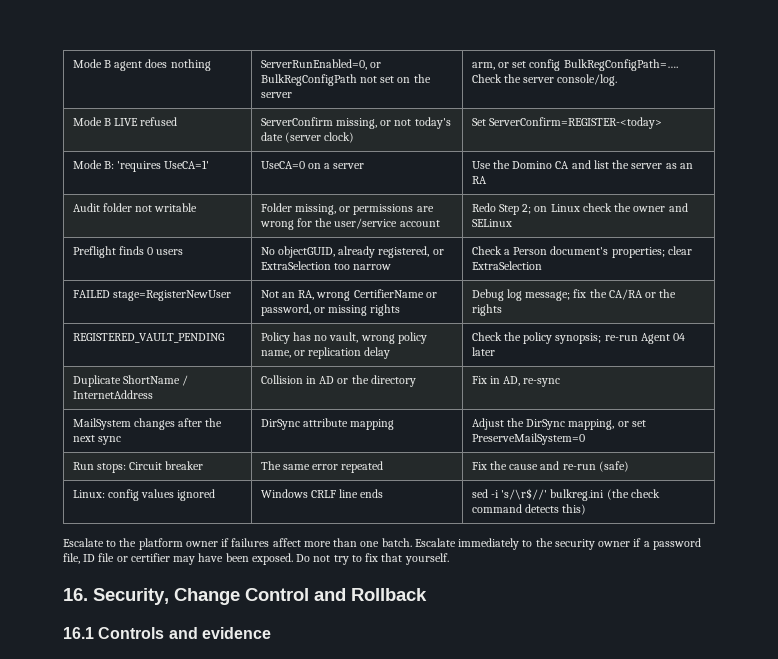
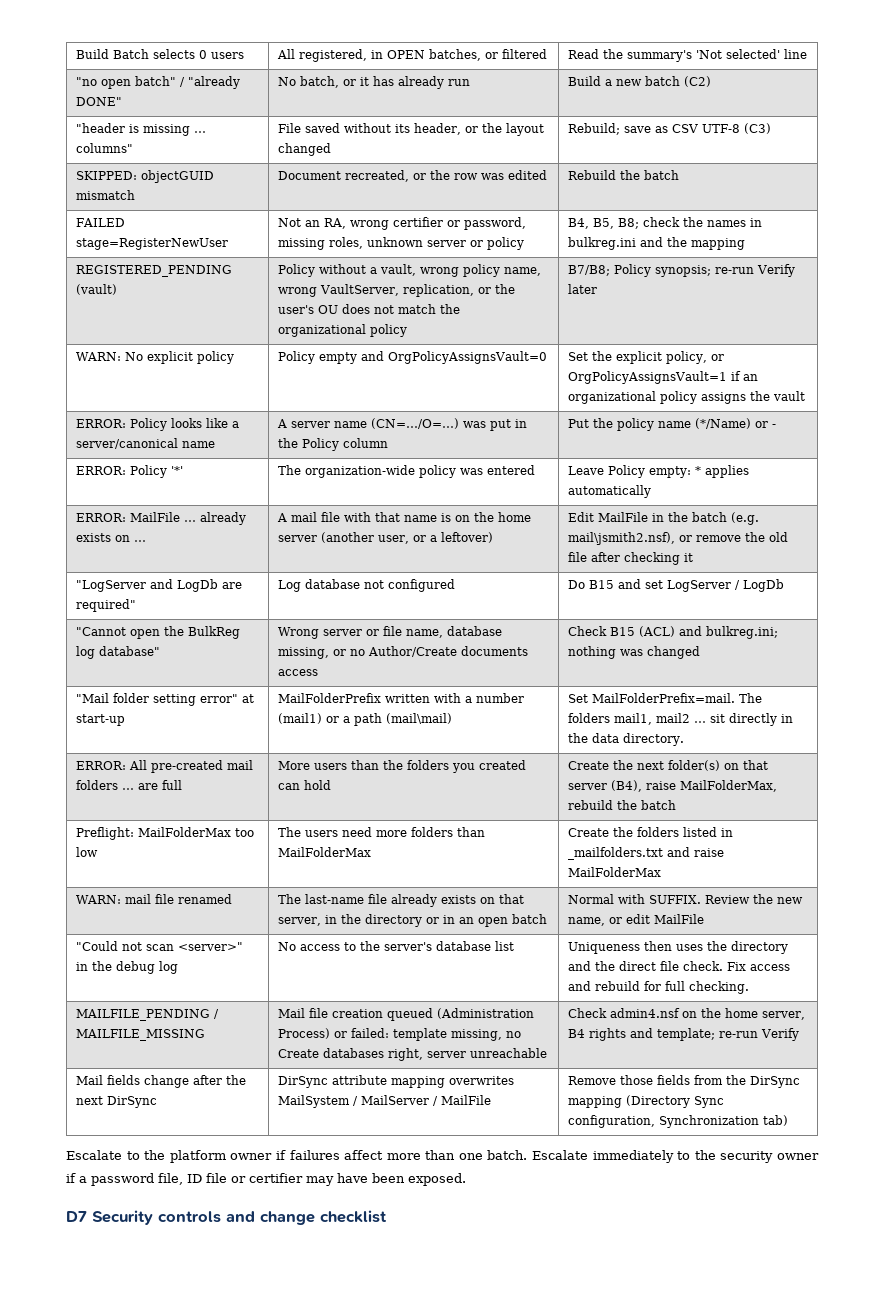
[72,59,211,71] [260,59,381,70] [260,74,431,86] [260,92,292,98] [471,59,678,71] [471,74,618,86] [72,117,178,126] [260,117,451,129] [260,132,355,143] [471,117,662,129] [72,160,210,172] [260,161,365,169] [471,160,693,169] [471,176,487,184] [72,203,198,212] [260,203,434,215] [259,218,440,230] [471,203,688,215] [471,219,512,227] [72,246,184,258] [260,246,444,258] [260,261,392,270] [471,246,692,258] [471,261,542,270] Mode B agent does nothing | ServerRunEnabled=0, or BulkRegConfigPath not set on the server | arm, or set config BulkRegConfigPath=…. Check the server console/log. // Mode B LIVE refused | ServerConfirm missing, or not today's date (server clock) | Set ServerConfirm=REGISTER-<today> // Mode B: 'requires UseCA=1' | UseCA=0 on a server | Use the Domino CA and list the server as an RA // Audit folder not writable | Folder missing, or permissions are wrong for the user/service account | Redo Step 2; on Linux check the owner and SELinux // Preflight finds 0 users | No objectGUID, already registered, or ExtraSelection too narrow | Check a Person document's properties; clear ExtraSelection -> [76,49,245,59] [277,49,548,62] [568,49,808,62] [76,76,241,89] [76,97,123,106] [278,76,471,89] [568,76,712,87] [76,123,207,136] [76,143,134,153] [278,123,545,136] [278,143,332,156] [568,123,772,135] [76,170,215,183] [76,190,136,200] [278,170,548,182] [568,170,680,180] Build Batch selects 0 users | All registered, in OPEN batches, or filtered | Read the summary's 'Not selected' line // "no open batch" / "already DONE" | No batch, or it has already run | Build a new batch (C2) // "header is missing … columns" | File saved without its header, or the layout changed | Rebuild; save as CSV UTF-8 (C3) // SKIPPED: objectGUID mismatch | Document recreated, or the row was edited | Rebuild the batch
[353,289,424,298] CertifierName -> [393,217,444,227] certifier
[313,304,401,316] [471,289,677,301] [471,304,502,316] [72,333,225,343] [260,332,328,344] or missing rights | Debug log message; fix the CA/RA or the rights // REGISTERED_VAULT_PENDING | Policy has no -> [278,237,525,250] [568,217,763,229] [568,237,746,250] [76,265,233,277] [76,284,118,295] [278,264,378,277] missing roles, unknown server or policy | B4, B5, B8; check the names in bulkreg.ini and the mapping // REGISTERED_PENDING (vault) | Policy without a
[293,347,391,359] [471,332,686,344] [471,347,495,356] [72,375,189,387] [72,390,153,399] [260,375,416,387] [471,376,561,387] [72,418,175,430] or replication delay | Check the policy synopsis; re-run Agent 04 later // Duplicate ShortName / InternetAddress | Collision in AD or the directory | Fix in AD, re-sync // MailSystem changes -> [278,284,516,297] [278,304,461,314] [278,324,408,337] [568,264,796,277] [568,284,598,294] [76,351,235,364] [278,351,548,364] [568,351,725,364] [568,371,759,384] [568,391,806,404] [76,418,240,431] [76,438,216,449] [277,418,528,431] [278,438,389,451] [568,418,777,431] [76,465,184,478] [278,465,536,478] [568,465,750,478] [568,485,652,498] [76,512,247,525] [76,533,147,542] [277,512,532,522] [278,532,494,544] [568,512,760,525] [568,532,789,545] [568,552,694,565] [76,579,243,592] [76,599,137,612] [278,579,456,592] [568,579,785,592] [76,626,241,639] [76,646,161,659] [278,626,503,639] [278,646,529,659] [278,669,319,676] [568,626,779,639] [568,646,701,659] [76,693,255,706] [76,714,126,726] [278,693,525,703] [278,713,453,726] [568,693,763,703] [568,713,794,726] [568,733,685,746] [76,760,254,773] [76,780,183,790] [278,760,527,773] [278,780,332,790] [568,760,769,771] [568,780,778,792] [568,800,677,810] [76,827,255,840] [76,847,99,857] [278,827,486,837] [278,847,372,857] [568,827,734,837] [568,847,725,860] [568,867,662,877] [76,894,233,904] [278,894,525,907] [278,914,548,927] [568,894,804,904] [568,914,705,926] [76,941,244,951] [76,961,179,974] [278,941,515,951] [568,941,789,954] [568,961,791,971] [568,981,750,994] [76,1009,220,1021] [76,1029,206,1041] [278,1008,535,1021] [278,1028,522,1041] [278,1048,548,1061] [568,1008,806,1020] [568,1028,800,1041] [76,1075,190,1088] wrong VaultServer, replication, or the user's OU does not match the organizational policy | B7/B8; Policy synopsis; re-run Verify later // WARN: No explicit policy | Policy empty and OrgPolicyAssignsVault=0 | Set the explicit policy, or OrgPolicyAssignsVault=1 if an organizational policy assigns the vault // ERROR: Policy looks like a server/canonical name | A server name (CN=…/O=…) was put in the Policy column | Put the policy name (*/Name) or - // ERROR: Policy '*' | The organization-wide policy was entered | Leave Policy empty: * applies automatically // ERROR: MailFile … already exists on … | A mail file with that name is on the home server (another user, or a leftover) | Edit MailFile in the batch (e.g. mail\jsmith2.nsf), or remove the old file after checking it // "LogServer and LogDb are required" | Log database not configured | Do B15 and set LogServer / LogDb // "Cannot open the BulkReg log database" | Wrong server or file name, database missing, or no Author/Create documents access | Check B15 (ACL) and bulkreg.ini; nothing was changed // "Mail folder setting error" at start-up | MailFolderPrefix written with a number (mail1) or a path (mail\mail) | Set MailFolderPrefix=mail. The folders mail1, mail2 … sit directly in the data directory. // ERROR: All pre-created mail folders … are full | More users than the folders you created can hold | Create the next folder(s) on that server (B4), raise MailFolderMax, rebuild the batch // Preflight: MailFolderMax too low | The users need more folders than MailFolderMax | Create the folders listed in _mailfolders.txt and raise MailFolderMax // WARN: mail file renamed | The last-name file already exists on that server, in the directory or in an open batch | Normal with SUFFIX. Review the new name, or edit MailFile // "Could not scan <server>" in the debug log | No access to the server's database list | Uniqueness then uses the directory and the direct file check. Fix access and rebuild for full checking. // MAILFILE_PENDING / MAILFILE_MISSING | Mail file creation queued (Administration Process) or failed: template missing, no Create databases right, server unreachable | Check admin4.nsf on the home server, B4 rights and template; re-run Verify // Mail fields change
[97,436,121,445] sync -> [107,1096,158,1108] DirSync
[471,418,646,430] [471,433,585,445] [72,461,204,473] [260,461,384,473] [471,461,629,472] [72,489,216,501] [260,489,384,498] [471,488,660,501] [471,504,587,515] | Adjust the DirSync mapping, or set PreserveMailSystem=0 // Run stops: Circuit breaker | The same error repeated | Fix the cause and re-run (safe) // Linux: config values ignored | Windows CRLF line ends | sed -i 's/\r$//' bulkreg.ini (the check command detects this) -> [449,1076,515,1085] [278,1095,492,1108] [568,1075,801,1088] [568,1095,725,1108] [568,1115,789,1128] overwrites MailSystem / MailServer / MailFile | Remove those fields from the DirSync mapping (Directory Sync configuration, Synchronization tab)
[296,553,449,565] [63,588,427,605] [63,627,271,639] Do not try to fix that yourself. // 16. Security, Change Control and Rollback // 16.1 Controls and evidence -> [66,1210,387,1225] // D7 Security controls and change checklist

